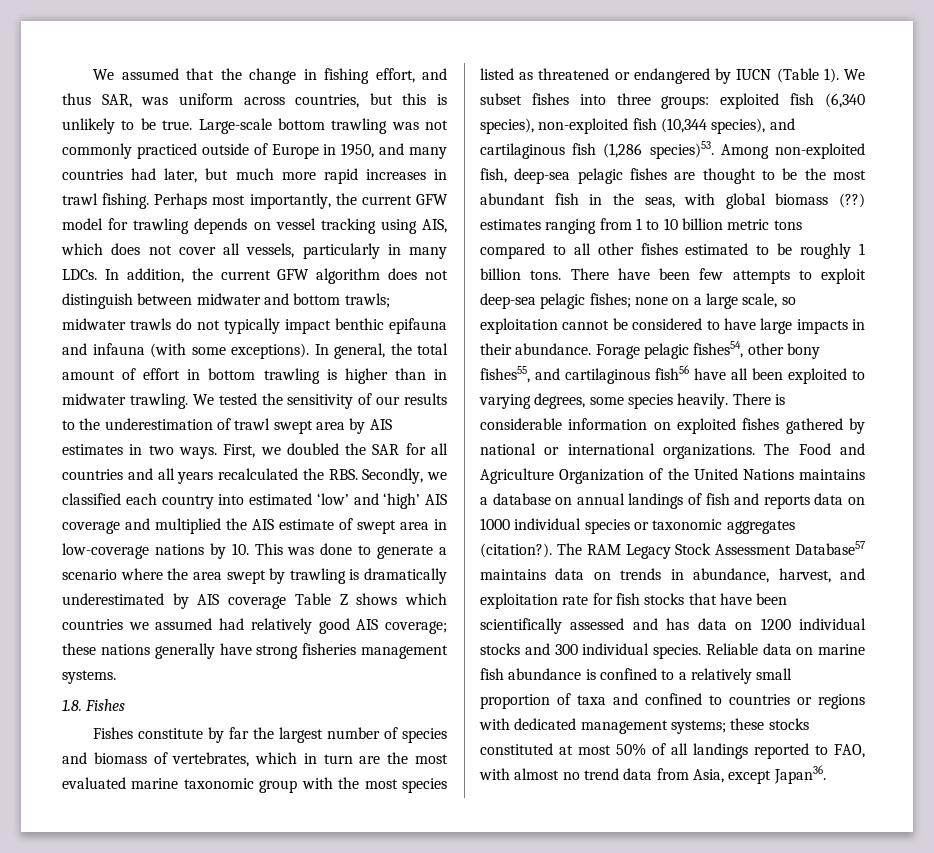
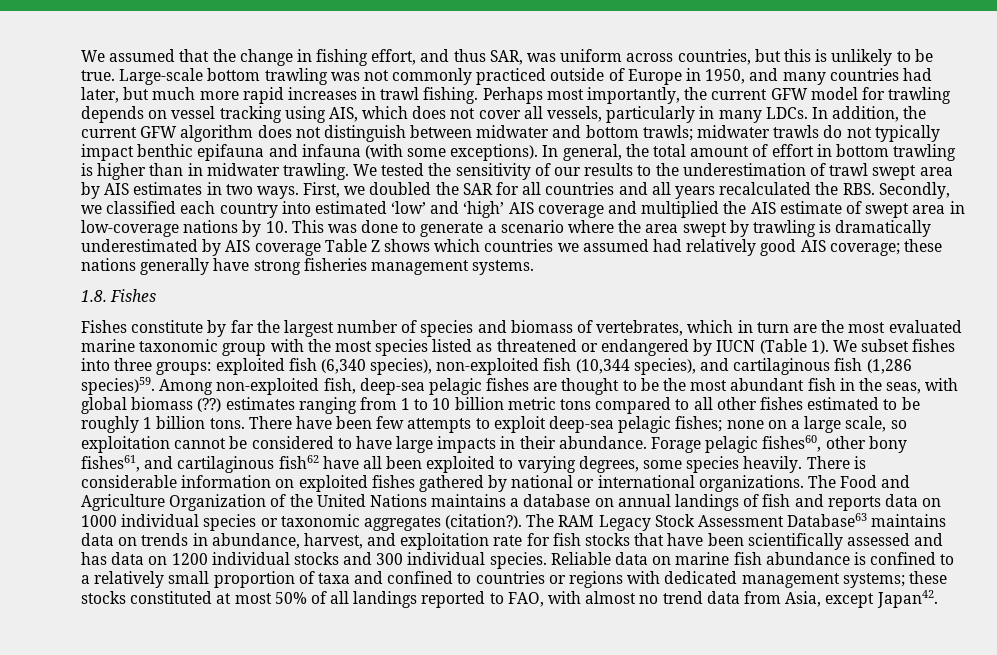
[649,141,714,159] species)53. -> [81,377,155,395] species)59.
[693,341,744,358] fishes54, -> [762,435,822,452] fishes60,
[480,365,689,384] fishes55, and cartilaginous fish56 -> [81,455,319,473] fishes61, and cartilaginous fish62
[795,541,865,555] Database57 -> [787,513,868,527] Database63
[773,765,826,784] Japan36. -> [876,590,938,608] Japan42.

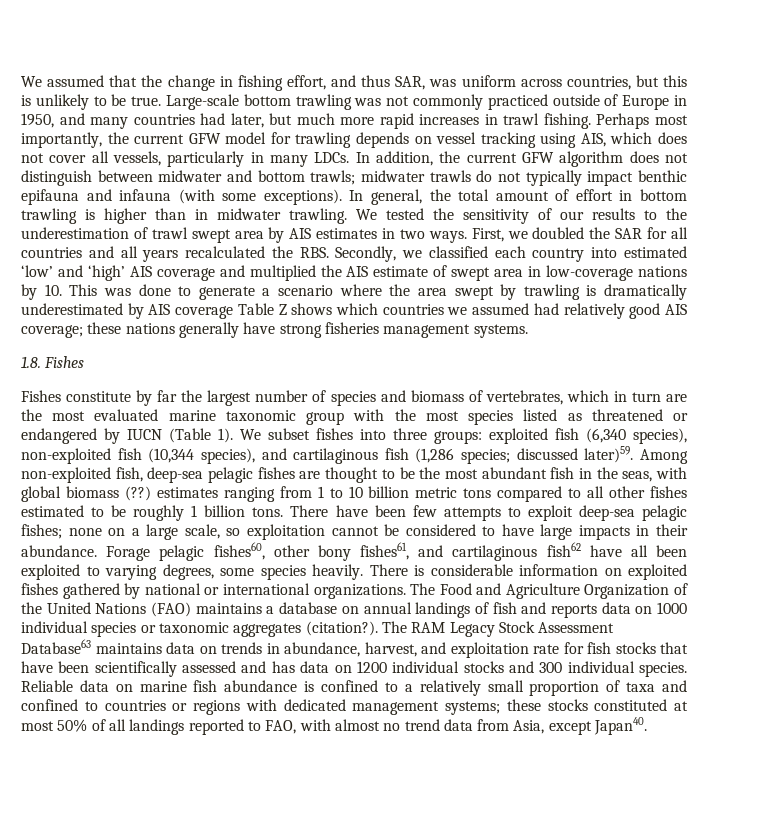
[81,377,155,395] species)59. -> [461,446,634,464] species; discussed later)59.
(427, 500) none -> [151,602,192,617] (FAO)
[876,590,938,608] Japan42. -> [594,717,648,735] Japan40.

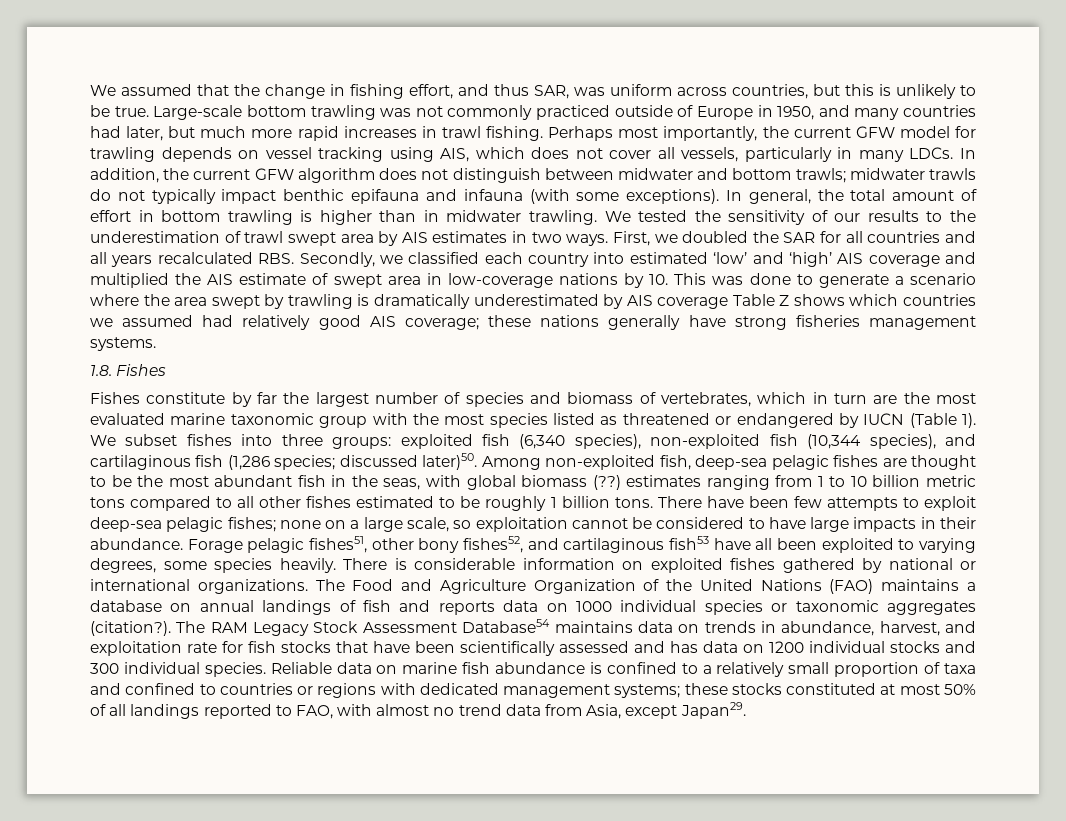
[271,246,293,258] the -> (253, 258) none
[584,446,634,463] later)59. -> [422,453,478,470] later)50.
[213,542,265,560] fishes60, -> [309,536,367,553] fishes51,
[360,542,581,561] fishes61, and cartilaginous fish62 -> [463,536,710,553] fishes52, and cartilaginous fish53
[21,639,91,654] Database63 -> [462,619,551,633] Database54
[594,717,648,735] Japan40. -> [680,702,746,719] Japan29.

